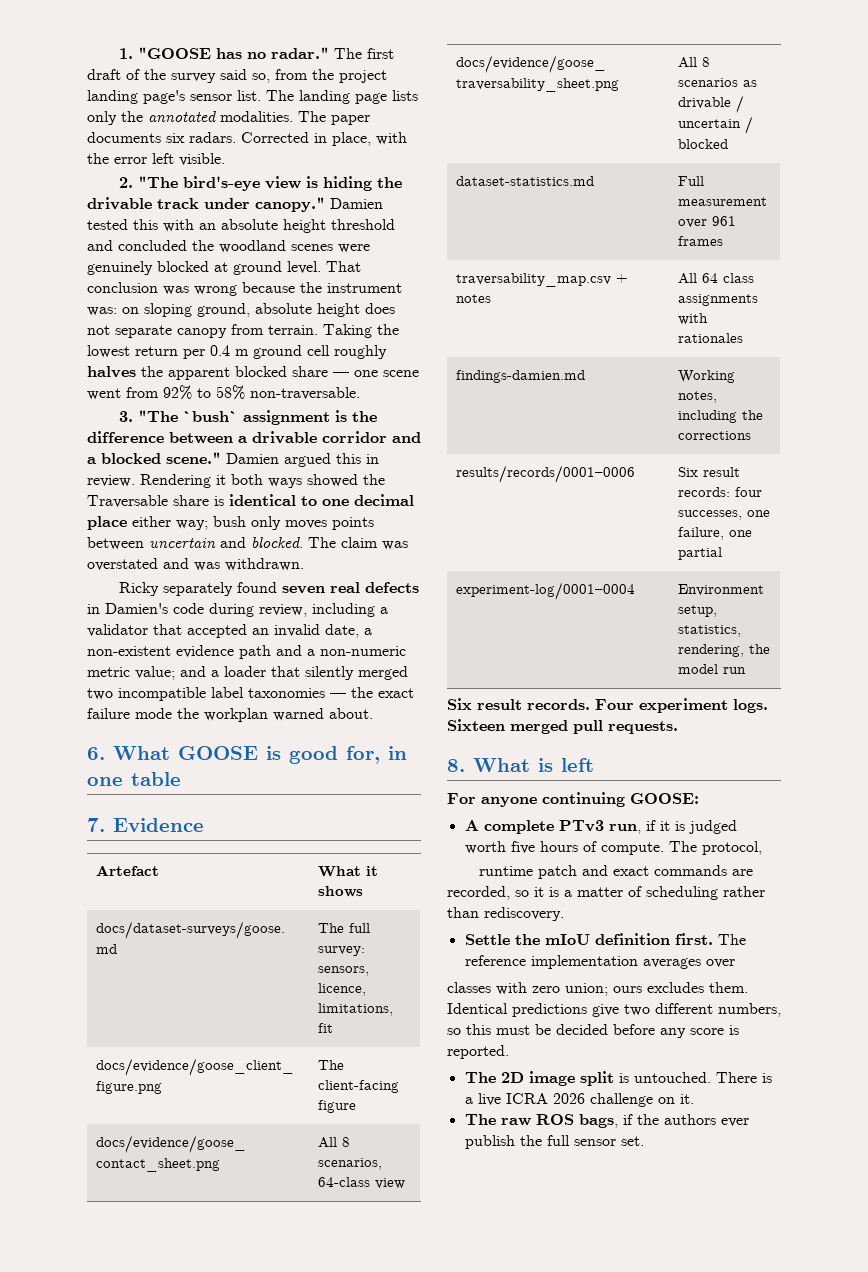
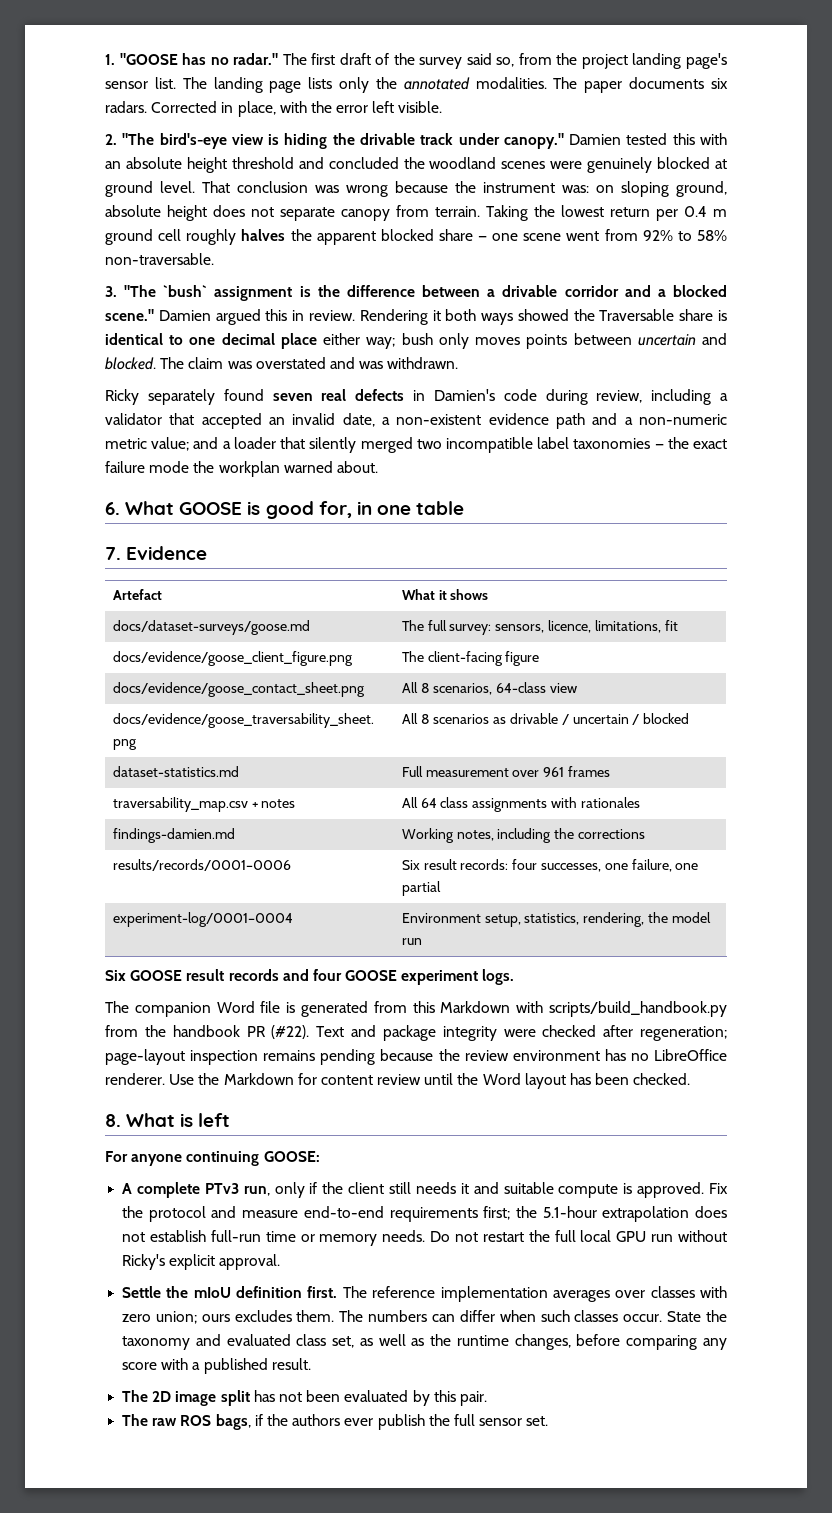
[477,698,768,713] [447,719,678,734] result records. Four experiment logs. Sixteen merged pull requests. -> [130,969,515,985] [105,1001,727,1017] [105,1025,727,1041] [105,1049,728,1065] [105,1073,691,1089] GOOSE result records and four GOOSE experiment logs. // The companion Word file is generated from this Markdown with scripts/build_handbook.py from the handbook PR (#22). Text and package integrity were checked after regeneration; page-layout inspection remains pending because the review environment has no LibreOffice renderer. Use the Markdown for content review until the Word layout has been checked.
[645,820,737,834] [464,841,762,855] [479,865,754,879] [447,886,765,900] [447,907,564,921] if it is judged worth five hours of compute. The protocol, // runtime patch and exact commands are recorded, so it is a matter of scheduling rather than rediscovery. -> [274,1182,728,1198] [122,1206,727,1222] [122,1230,728,1246] [122,1254,281,1270] only if the client still needs it and suitable compute is approved. Fix the protocol and measure end-to-end requirements first; the 5.1-hour extrapolation does not establish full-run time or memory needs. Do not restart the full local GPU run without Ricky's explicit approval.
(735, 963) // -> (646, 1294) none
[447,1003,781,1017] [447,1024,739,1038] [447,1045,509,1059] [464,1071,772,1086] [464,1093,694,1107] Identical predictions give two different numbers, so this must be decided before any score is reported. // The 2D image split is untouched. There is a live ICRA 2026 challenge on it. -> [339,1310,728,1322] [122,1334,727,1350] [122,1358,311,1374] [122,1390,487,1406] The numbers can differ when such classes occur. State the taxonomy and evaluated class set, as well as the runtime changes, before comparing any score with a published result. // The 2D image split has not been evaluated by this pair.

